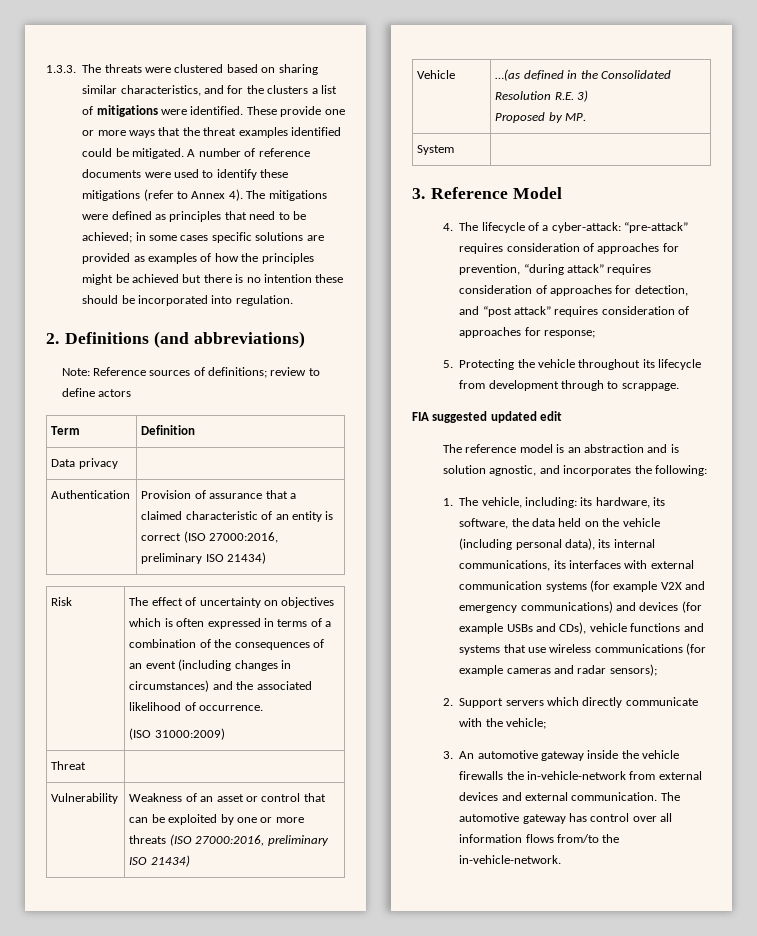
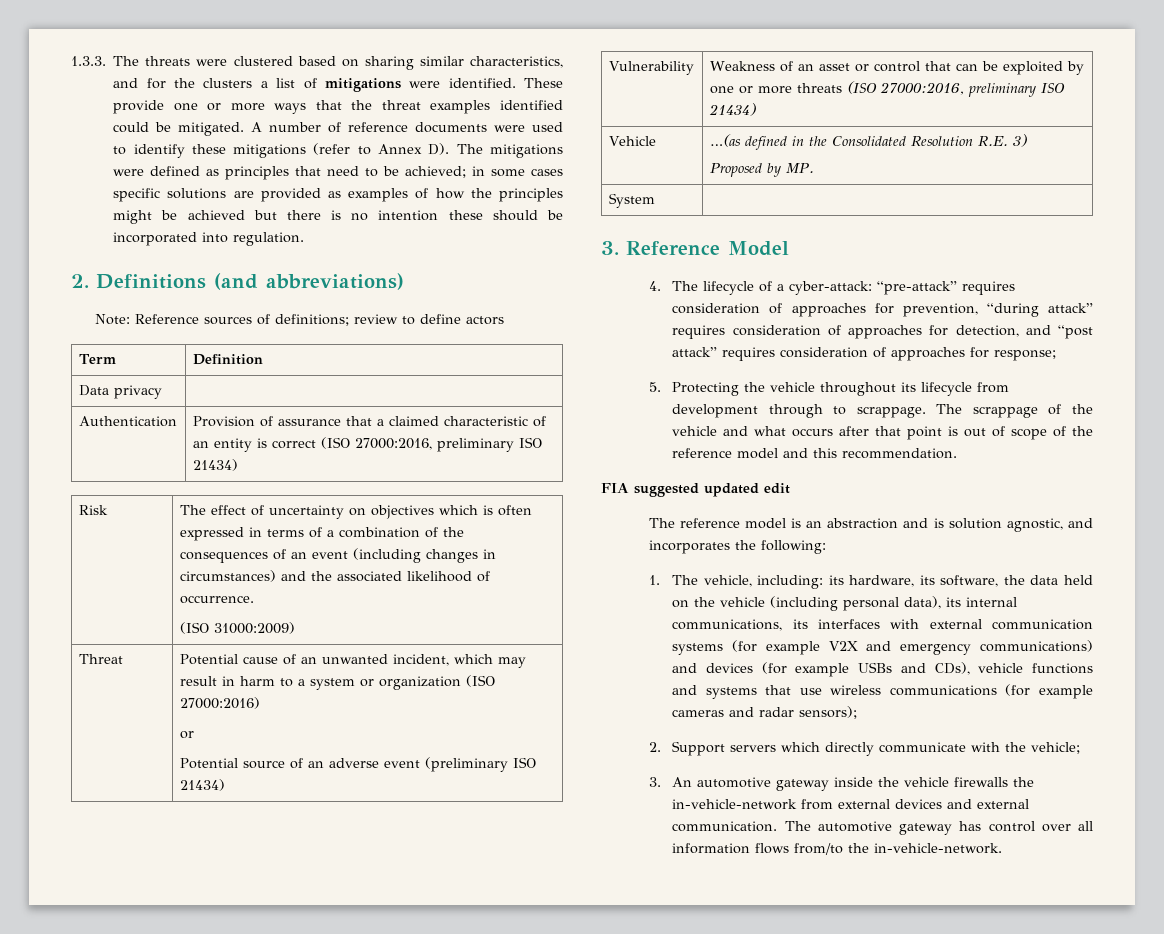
[228,189,243,201] 4). -> [428,143,450,155] D).
(87, 765) none -> [179,654,526,668] [179,675,495,690] [179,697,260,709] [179,731,194,739] [179,757,536,772] [179,779,225,791] Potential cause of an unwanted incident, which may result in harm to a system or organization (ISO 27000:2016) // or // Potential source of an adverse event (preliminary ISO 21434)
(679, 387) none -> [936,404,1093,418] [672,426,1093,440] [672,448,958,459] The scrappage of the vehicle and what occurs after that point is out of scope of the reference model and this recommendation.

